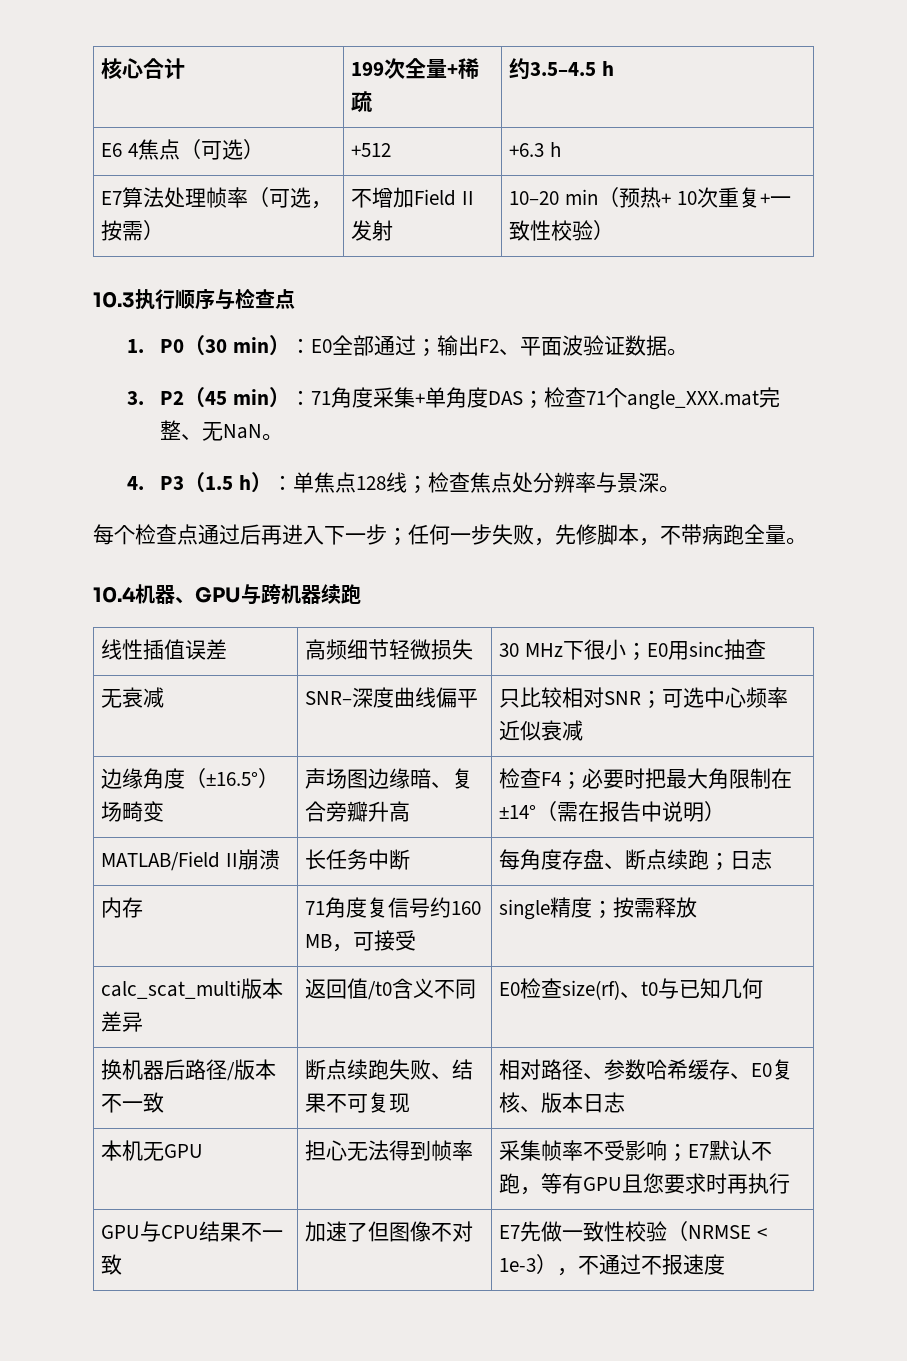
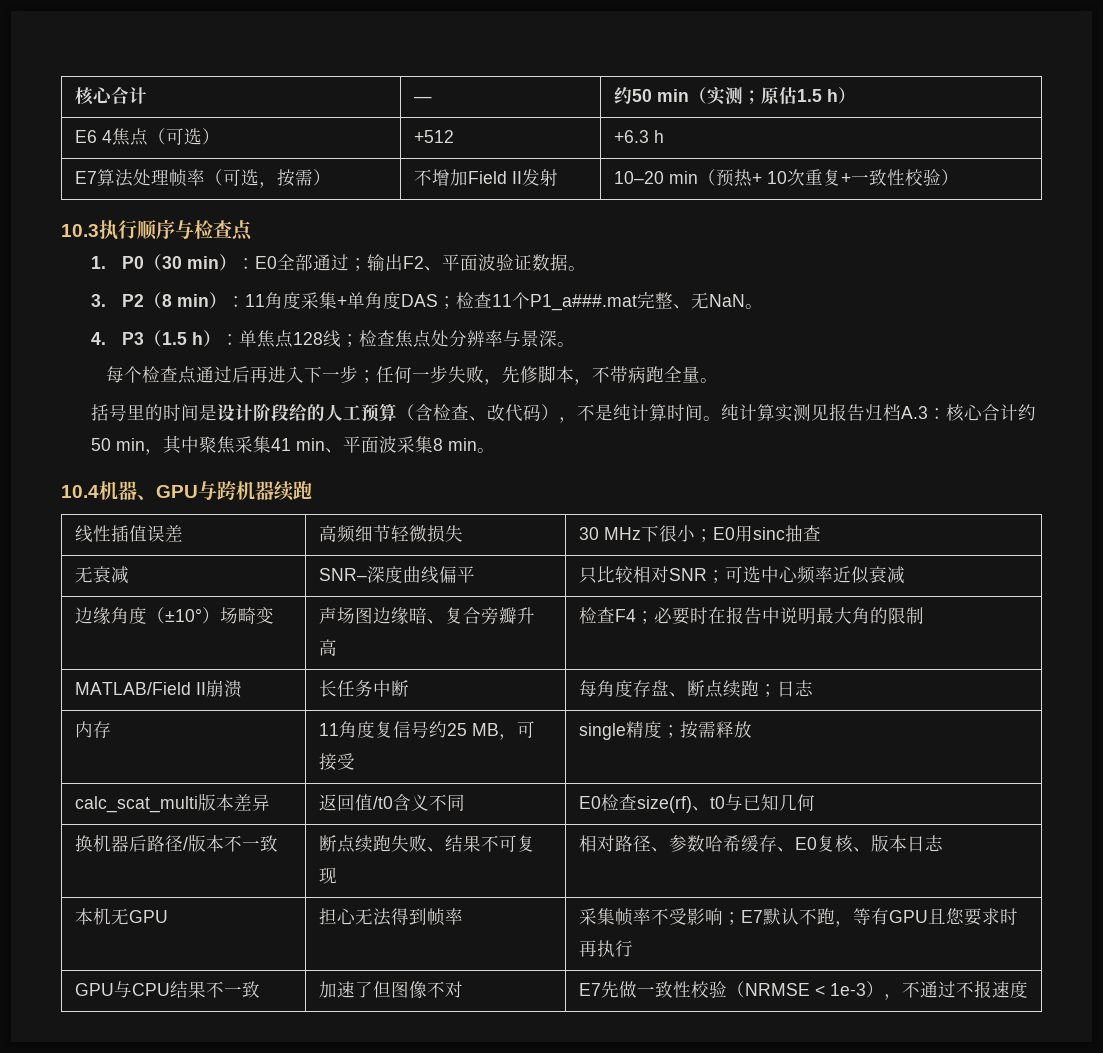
[351,58,480,79] [351,91,373,113] [509,58,615,80] 199次全量+稀疏 | 约3.5–4.5 h -> [413,96,432,102] [613,87,856,105] — | 约50 min（实测；原估1.5 h）
[204,387,331,408] 45 min）：71 -> [161,292,265,309] 8 min）：11
[585,388,759,410] 71个angle_XXX.mat -> [491,292,637,311] 11个P1_a###.mat
(807, 541) none -> [91,403,1037,423] [91,435,496,455] // 括号里的时间是设计阶段给的人工预算（含检查、改代码），不是纯计算时间。纯计算实测见报告归档A.3：核心合计约50 min，其中聚焦采集41 min、平面波采集8 min。
[206,772,259,786] ±16.5° -> [164,608,202,622] ±10°
[645,768,793,789] [499,801,726,822] 把最大角限制在±14°（需在报告中说明） -> [707,606,924,625] 在报告中说明最大角的限制
[305,901,326,915] 71 -> [318,723,339,736] 11
[451,901,482,915] 160 -> [446,723,467,736] 25

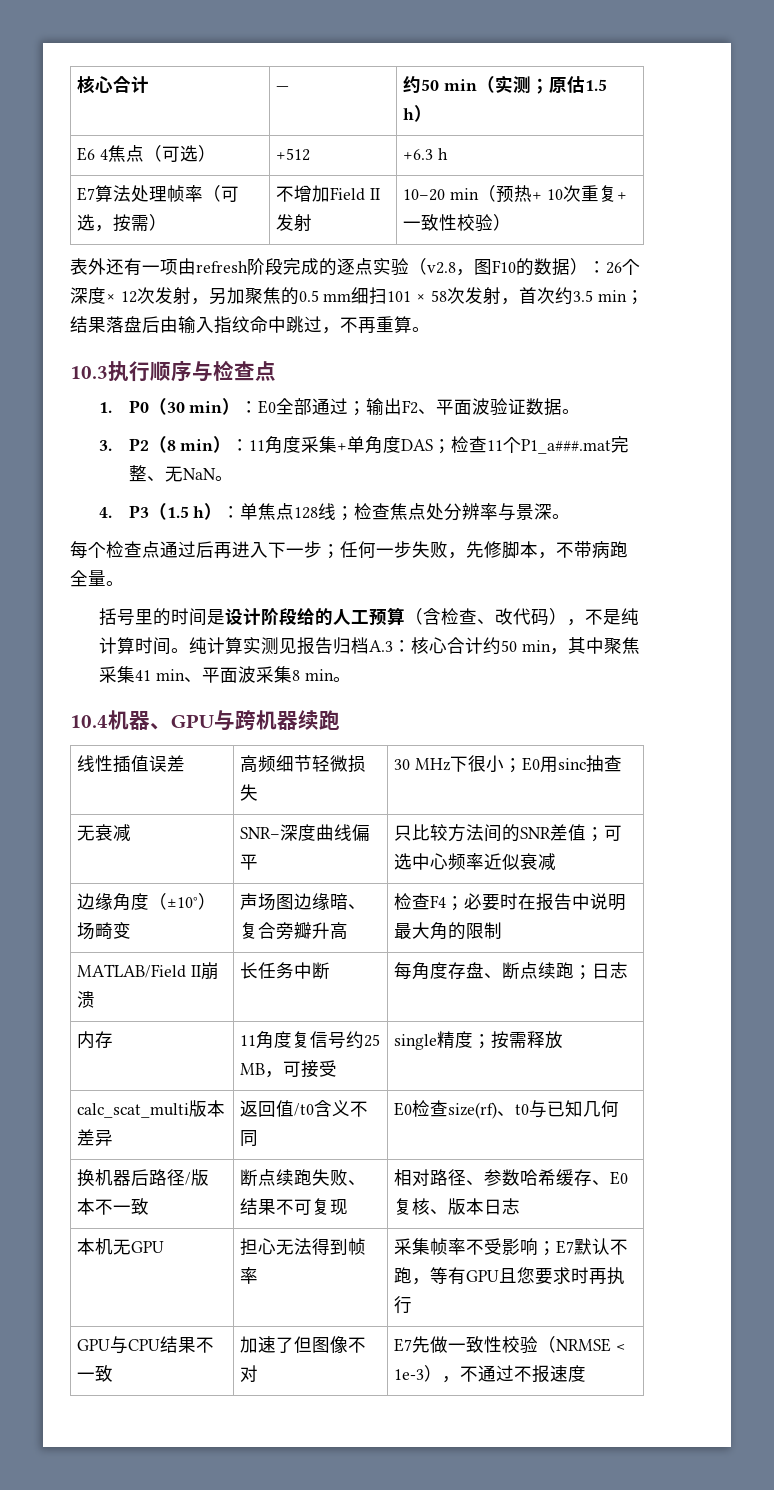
(959, 177) none -> [70,258,640,276] [70,287,644,305] [70,316,430,334] // 表外还有一项由refresh阶段完成的逐点实验（v2.8，图F10的数据）：26个深度× 12次发射，另加聚焦的0.5 mm细扫101 × 58次发射，首次约3.5 min；结果落盘后由输入指纹命中跳过，不再重算。
[632,566,707,583] 相对SNR -> [448,824,587,842] 方法间的SNR差值

